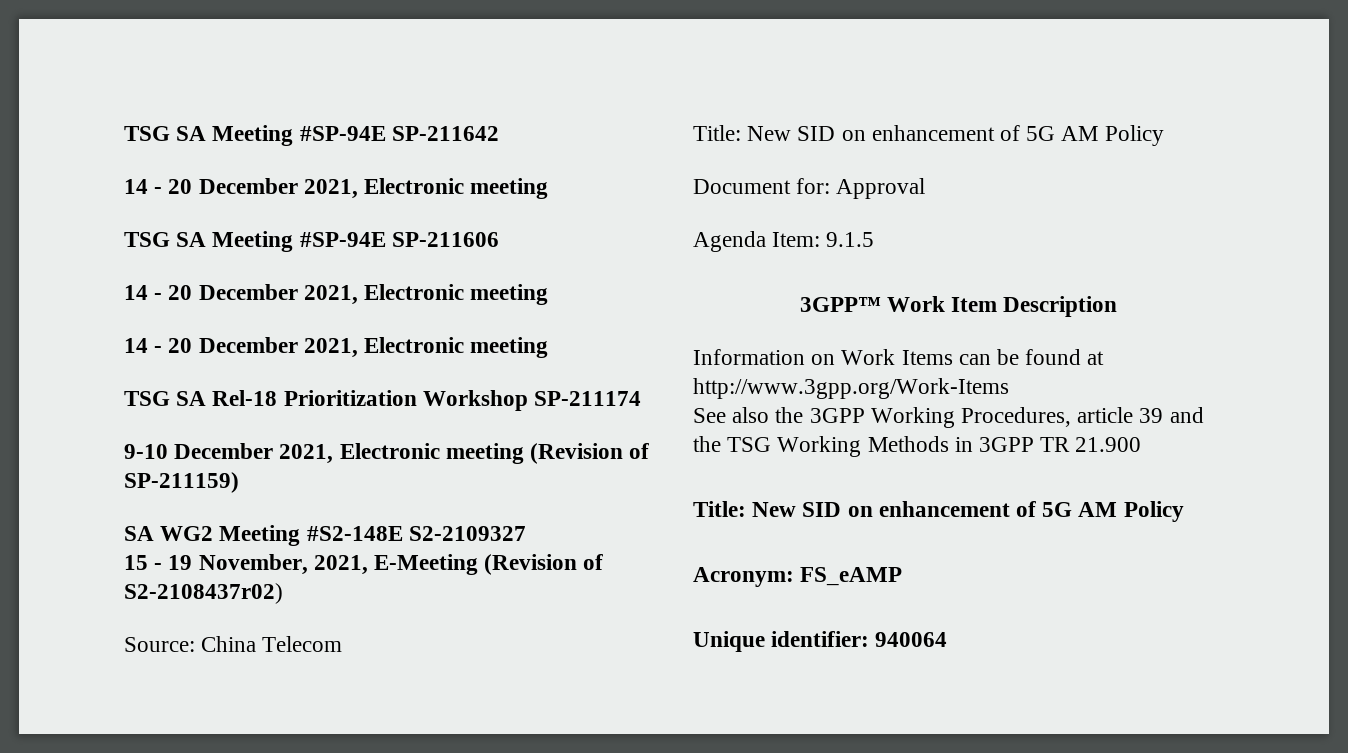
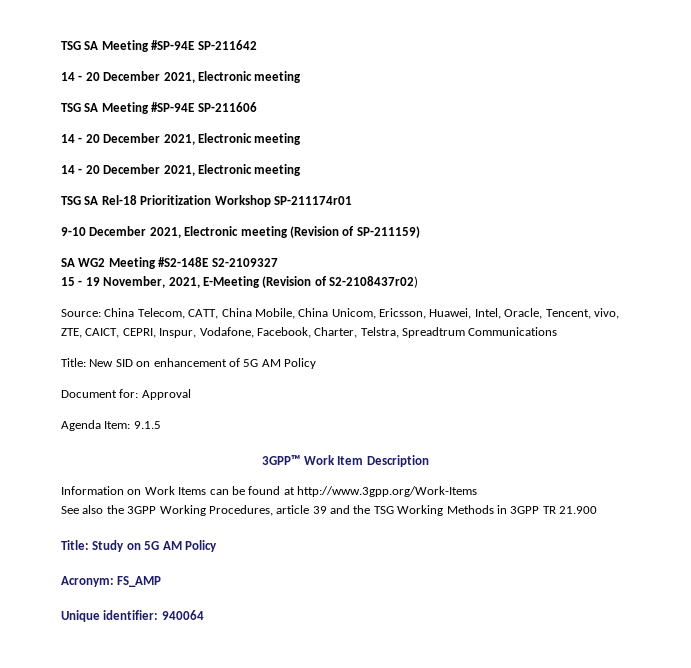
[534,391,642,406] SP-211174 -> [273,196,352,205] SP-211174r01
[262,636,343,652] Telecom -> [137,308,619,319] [61,327,558,338] Telecom, CATT, China Mobile, China Unicom, Ericsson, Huawei, Intel, Oracle, Tencent, vivo, ZTE, CAICT, CEPRI, Inspur, Vodafone, Facebook, Charter, Telstra, Spreadtrum Communications
[752,501,1037,517] New SID on enhancement of -> [92,540,141,552] Study on
[800,567,903,586] FS_eAMP -> [117,576,162,587] FS_AMP

